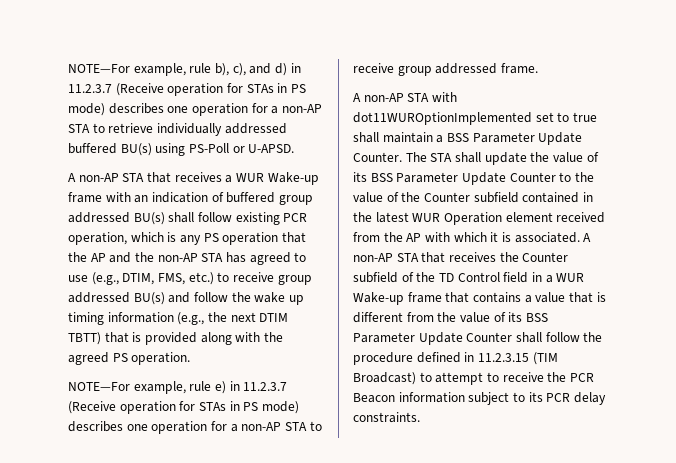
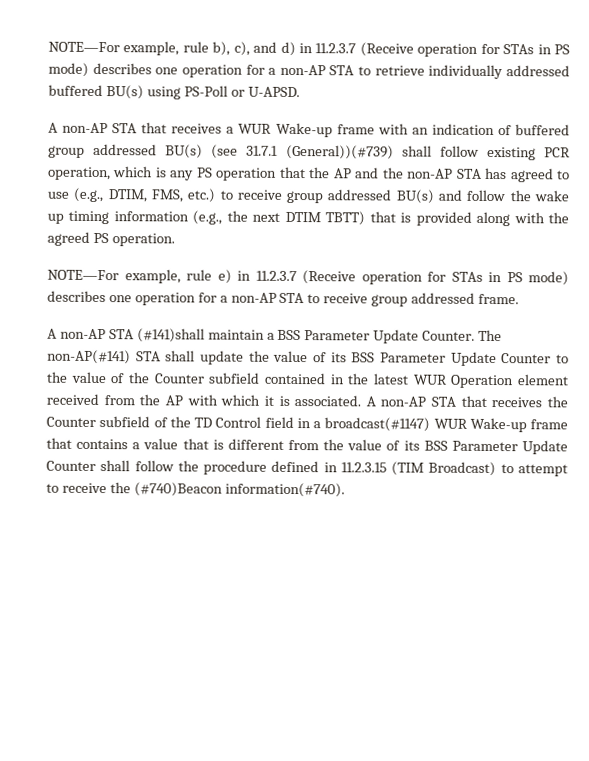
(165, 218) none -> [211,144,394,160] (see 31.7.1 (General))(#739)
[431,92,457,102] [353,112,597,125] [353,132,379,143] with dot11WUROptionImplemented set to true shall -> [136,328,205,343] (#141)shall
(427, 157) none -> [47,349,131,365] non-AP(#141)
(553, 279) none -> [324,417,431,432] broadcast(#1147)
[569,373,594,382] [353,392,606,405] [353,412,420,423] PCR Beacon information subject to its PCR delay constraints. -> [133,482,345,498] (#740)Beacon information(#740).

